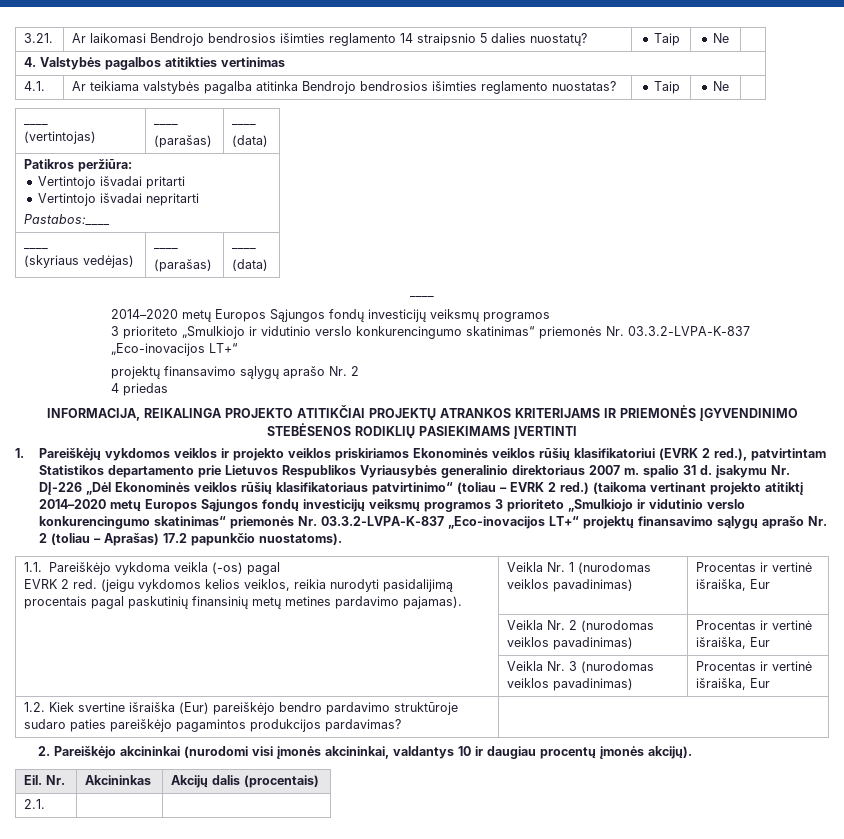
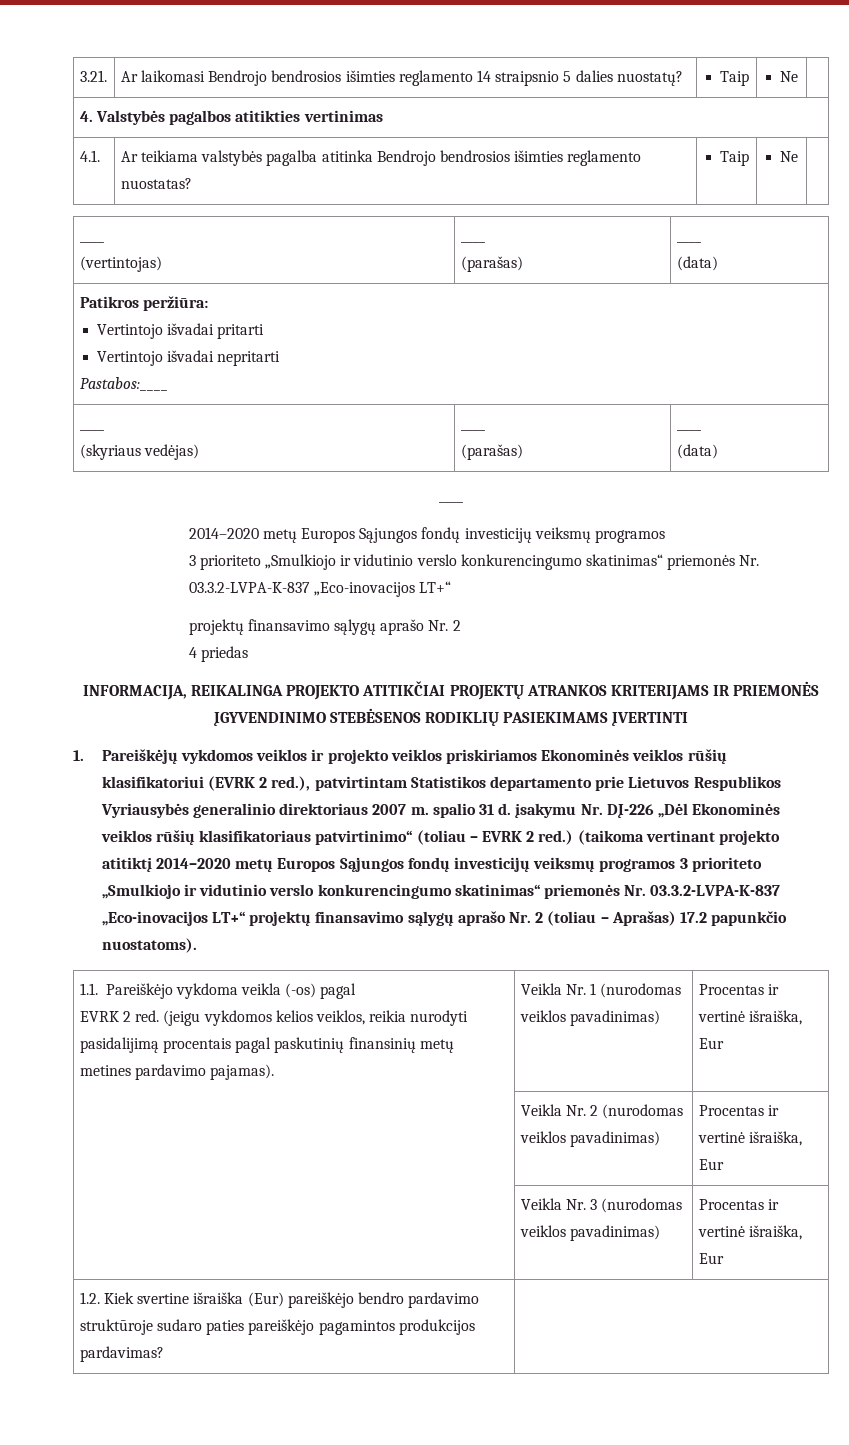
[37,746,692,759] [24,775,66,785] [85,775,152,785] [171,775,320,788] [24,799,46,809] // 2. Pareiškėjo akcininkai (nurodomi visi įmonės akcininkai, valdantys 10 ir daugiau procentų įmonės akcijų). // Eil. Nr. | Akcininkas | Akcijų dalis (procentais) // 2.1. | | -> (164, 1354) none

